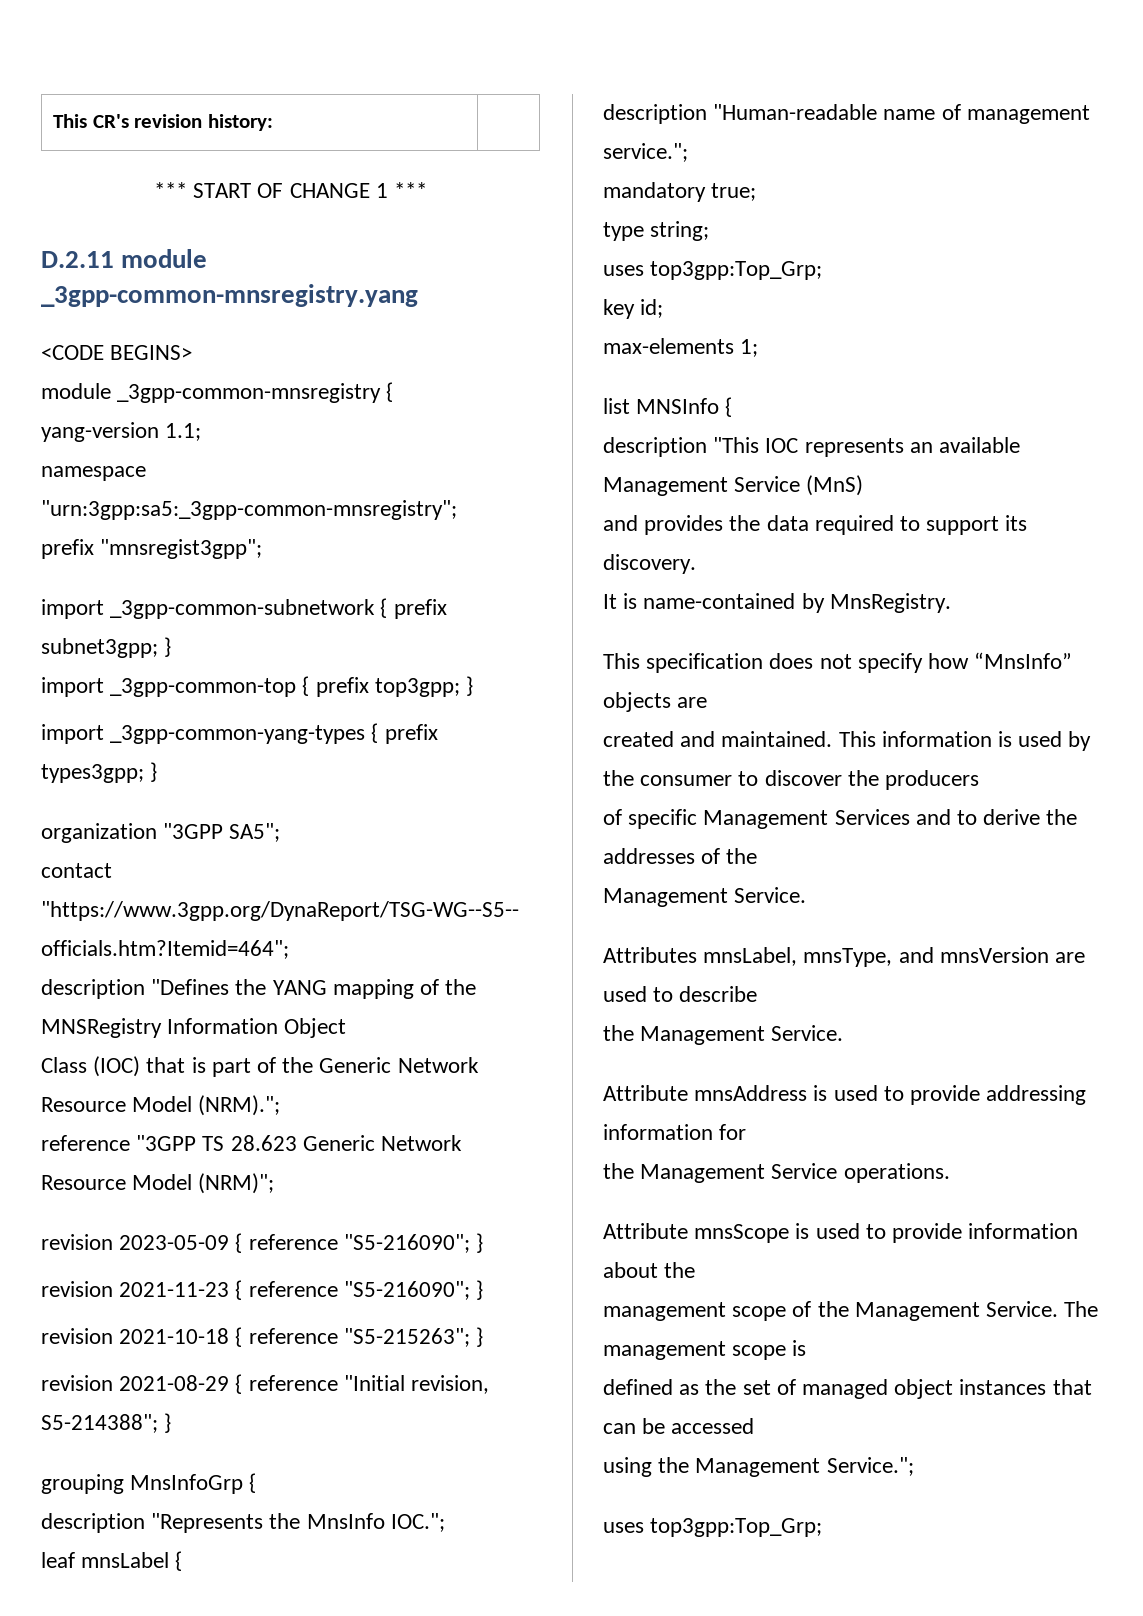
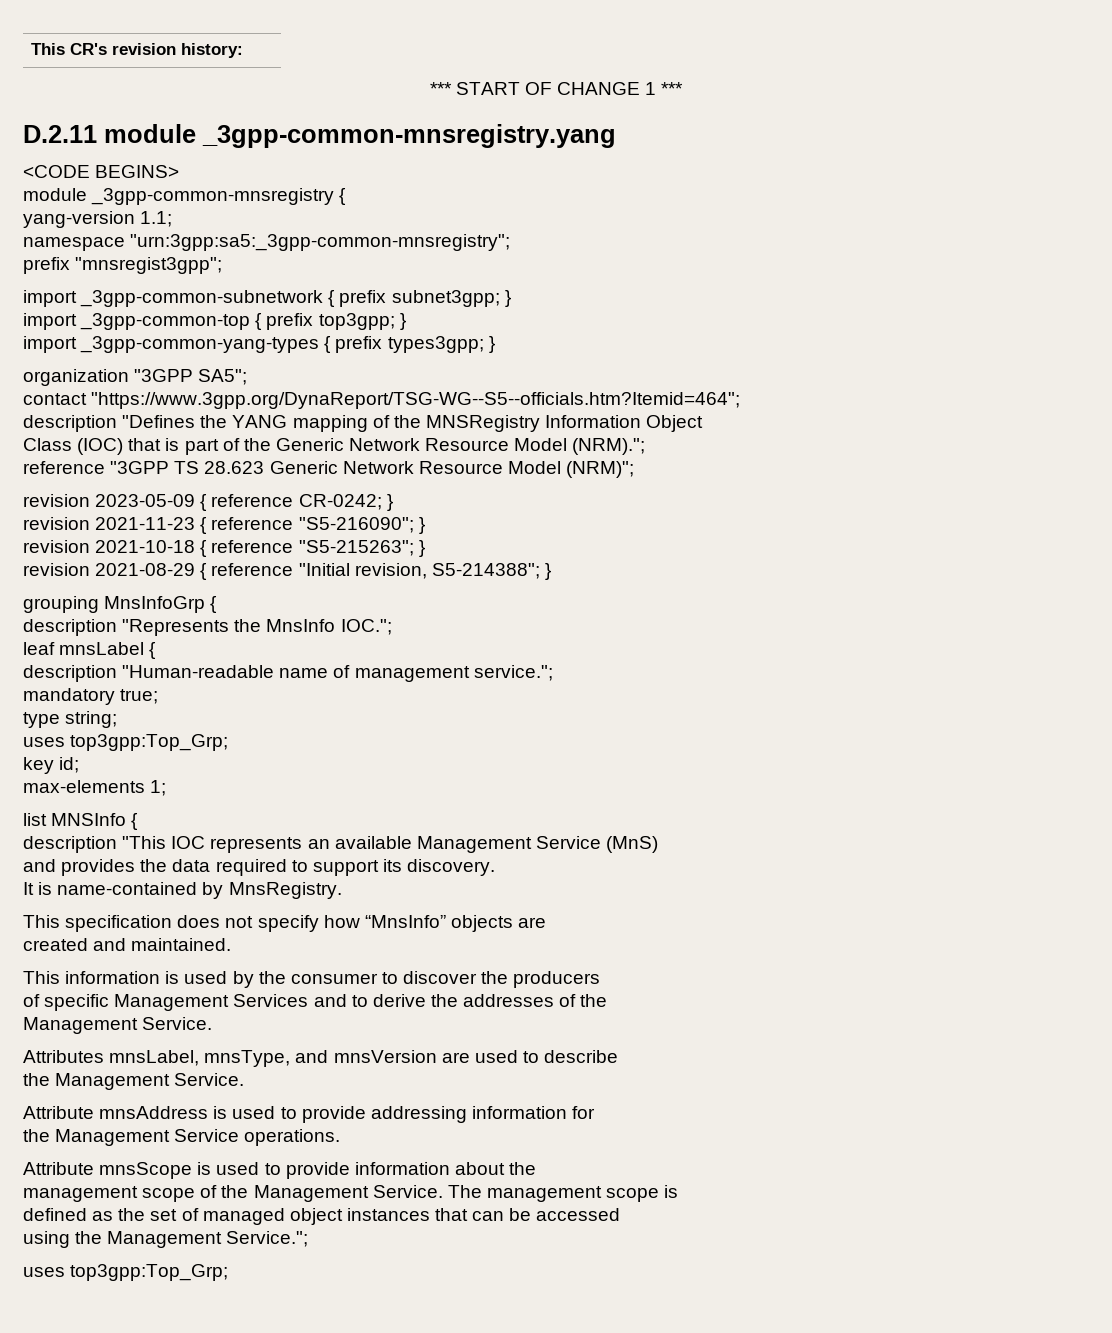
[343,1234,470,1253] "S5-216090"; -> [298,494,382,510] CR-0242;
(833, 739) none -> (232, 944) //

